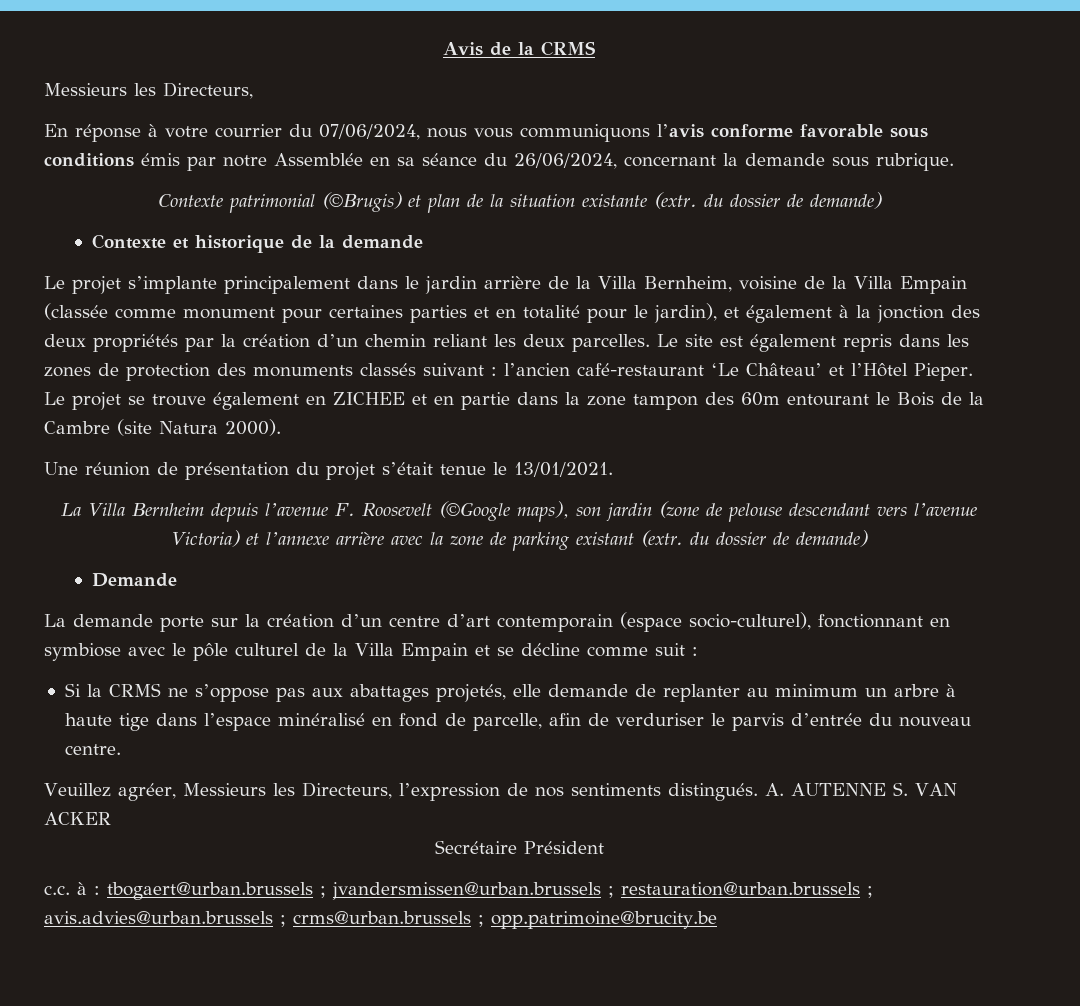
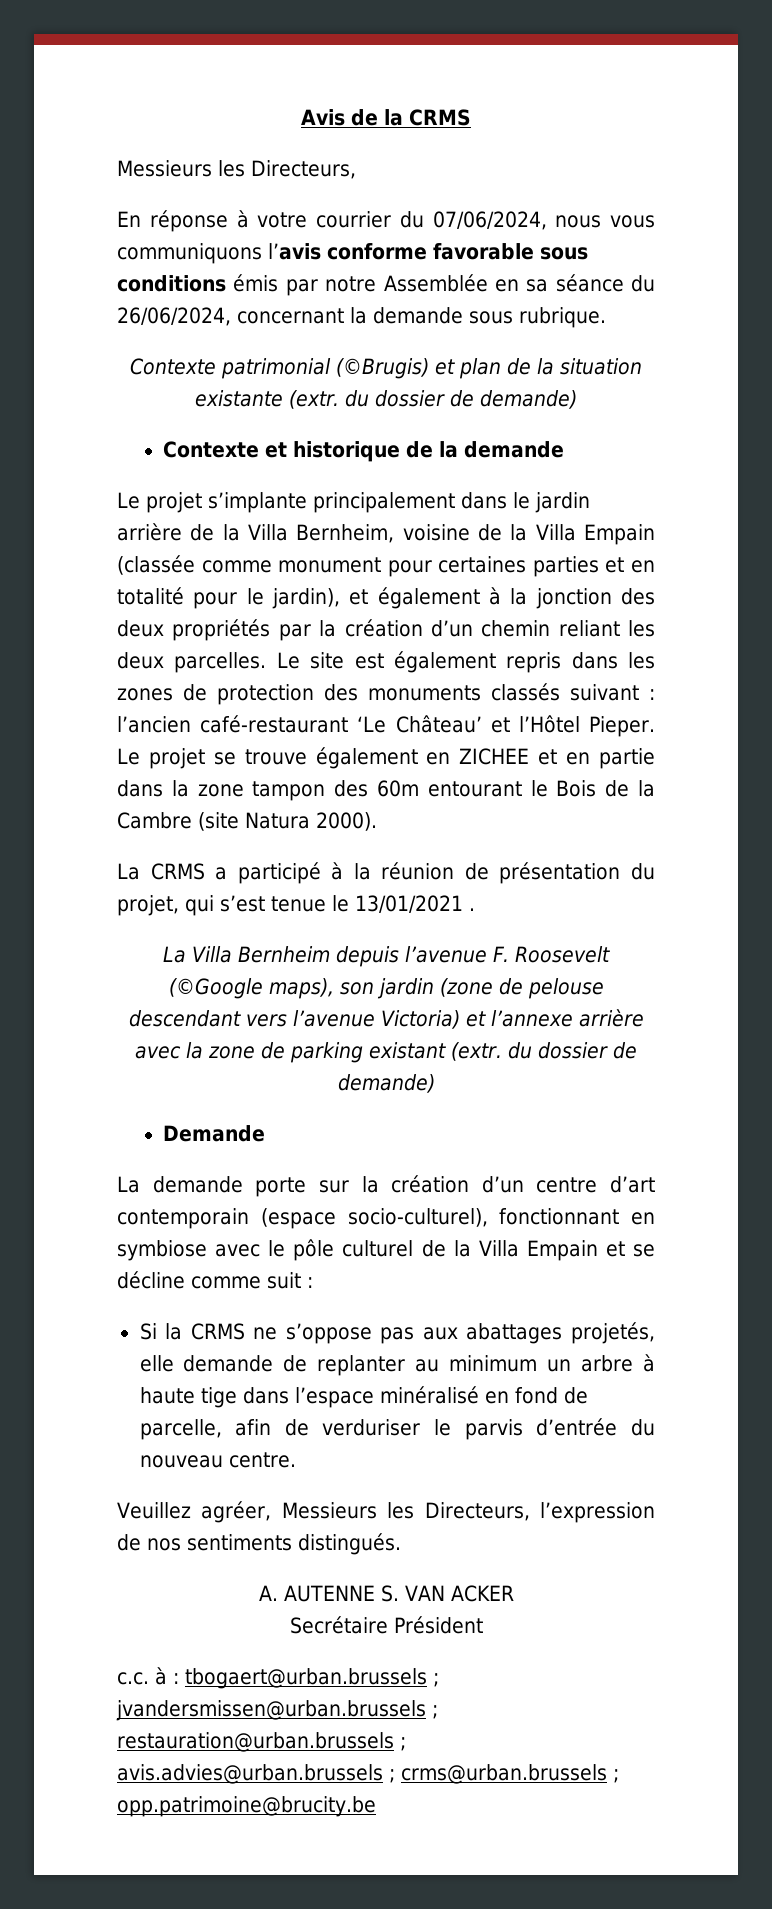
[44,462,613,480] Une réunion de présentation du projet s’était tenue le 13/01/2021. -> [117,862,655,884] [117,895,475,916] La CRMS a participé à la réunion de présentation du projet, qui s’est tenue le 13/01/2021 .
(758, 792) none -> (401, 1544) //

